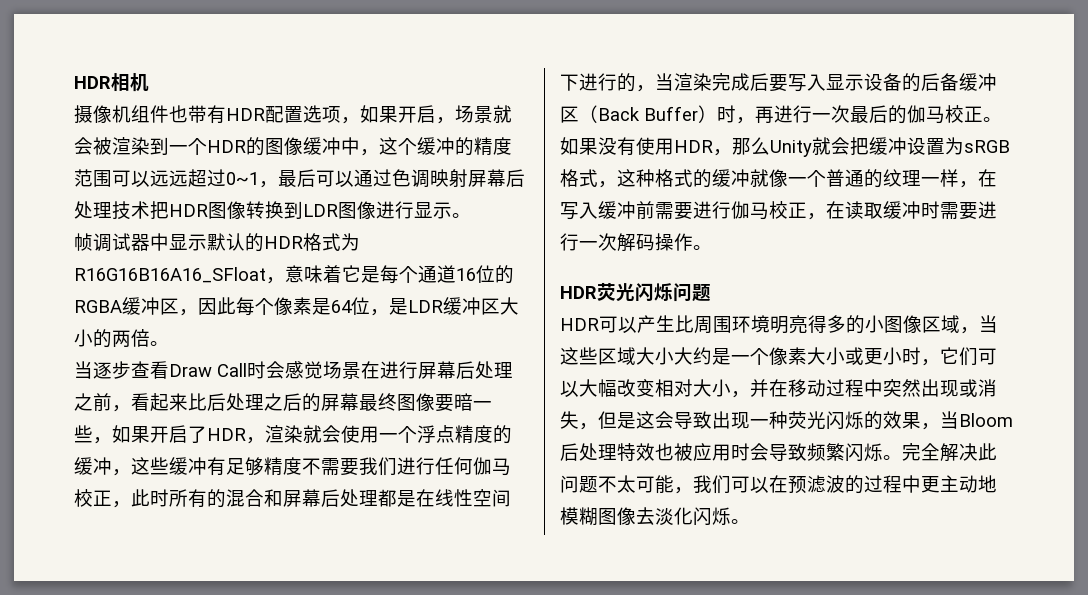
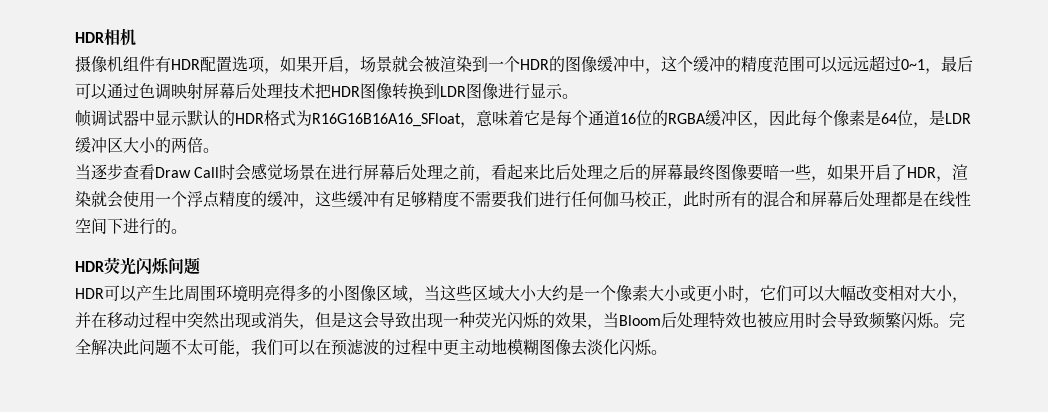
[169,105,207,123] 也带 -> (155, 64) none
[636,73,997,92] [560,105,1002,124] [560,137,1010,157] [560,169,997,188] [560,201,997,220] [560,233,693,252] ，当渲染完成后要写入显示设备的后备缓冲区（Back Buffer）时，再进行一次最后的伽马校正。如果没有使用HDR，那么Unity就会把缓冲设置为sRGB格式，这种格式的缓冲就像一个普通的纹理一样，在写入缓冲前需要进行伽马校正，在读取缓冲时需要进行一次解码操作 -> (171, 226) none

